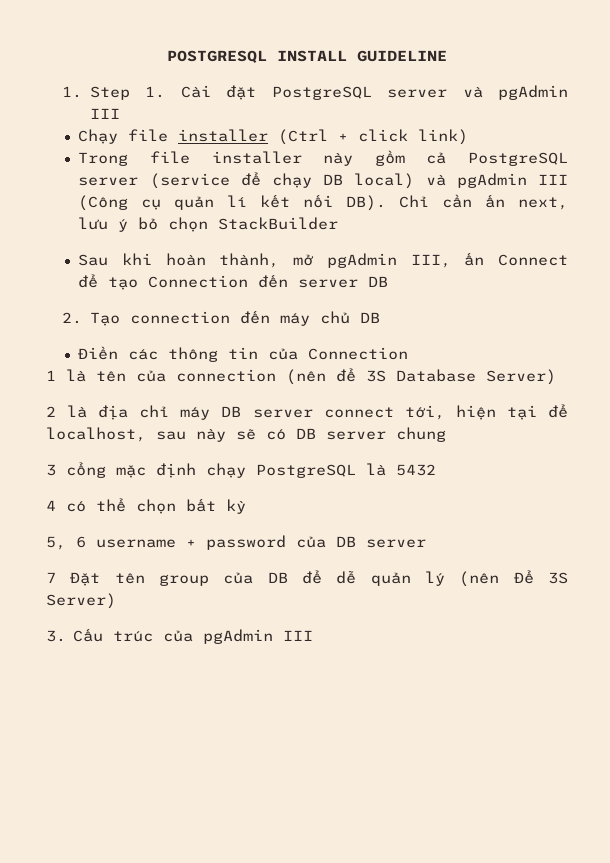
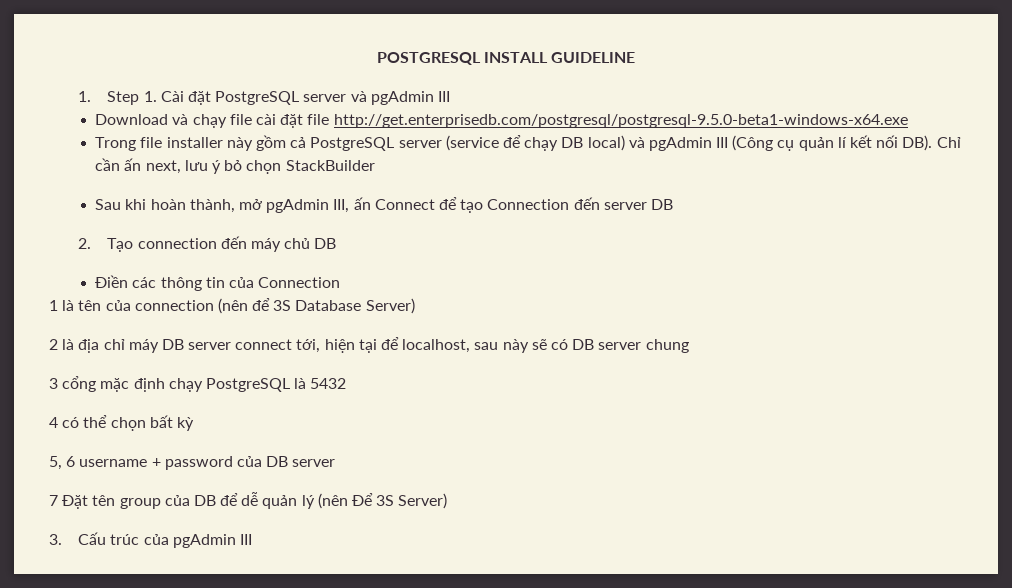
[78,129,469,145] Chạy file installer (Ctrl + click link) -> [95,114,908,128] Download và chạy file cài đặt file http://get.enterprisedb.com/postgresql/postgresql-9.5.0-beta1-windows-x64.exe

